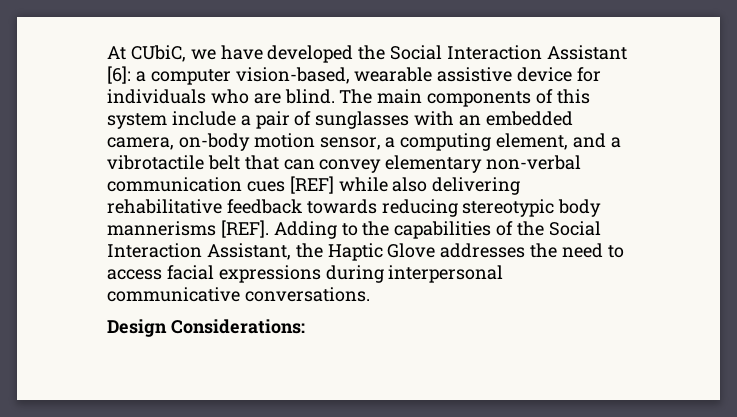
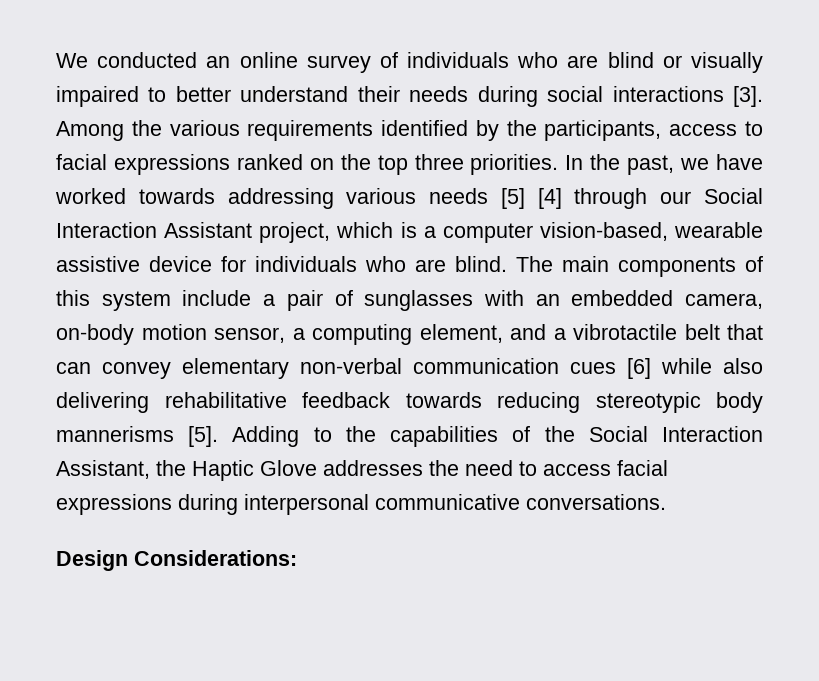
[107,45,627,63] [107,66,131,84] At CUbiC, we have developed the Social Interaction Assistant [6]: -> [56,52,763,73] [56,86,764,107] [56,120,763,141] [56,154,763,175] [55,188,764,209] [56,222,417,243] We conducted an online survey of individuals who are blind or visually impaired to better understand their needs during social interactions [3]. Among the various requirements identified by the participants, access to facial expressions ranked on the top three priorities. In the past, we have worked towards addressing various needs [5] [4] through our Social Interaction Assistant project, which is
[289,176,334,194] [REF] -> [627,358,651,379] [6]
[220,220,269,238] [REF]. -> [188,426,219,447] [5].

